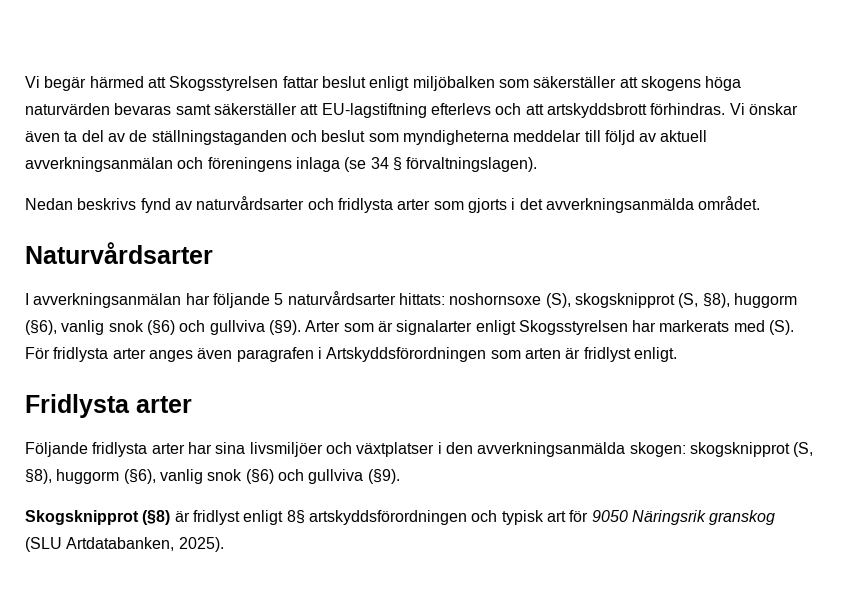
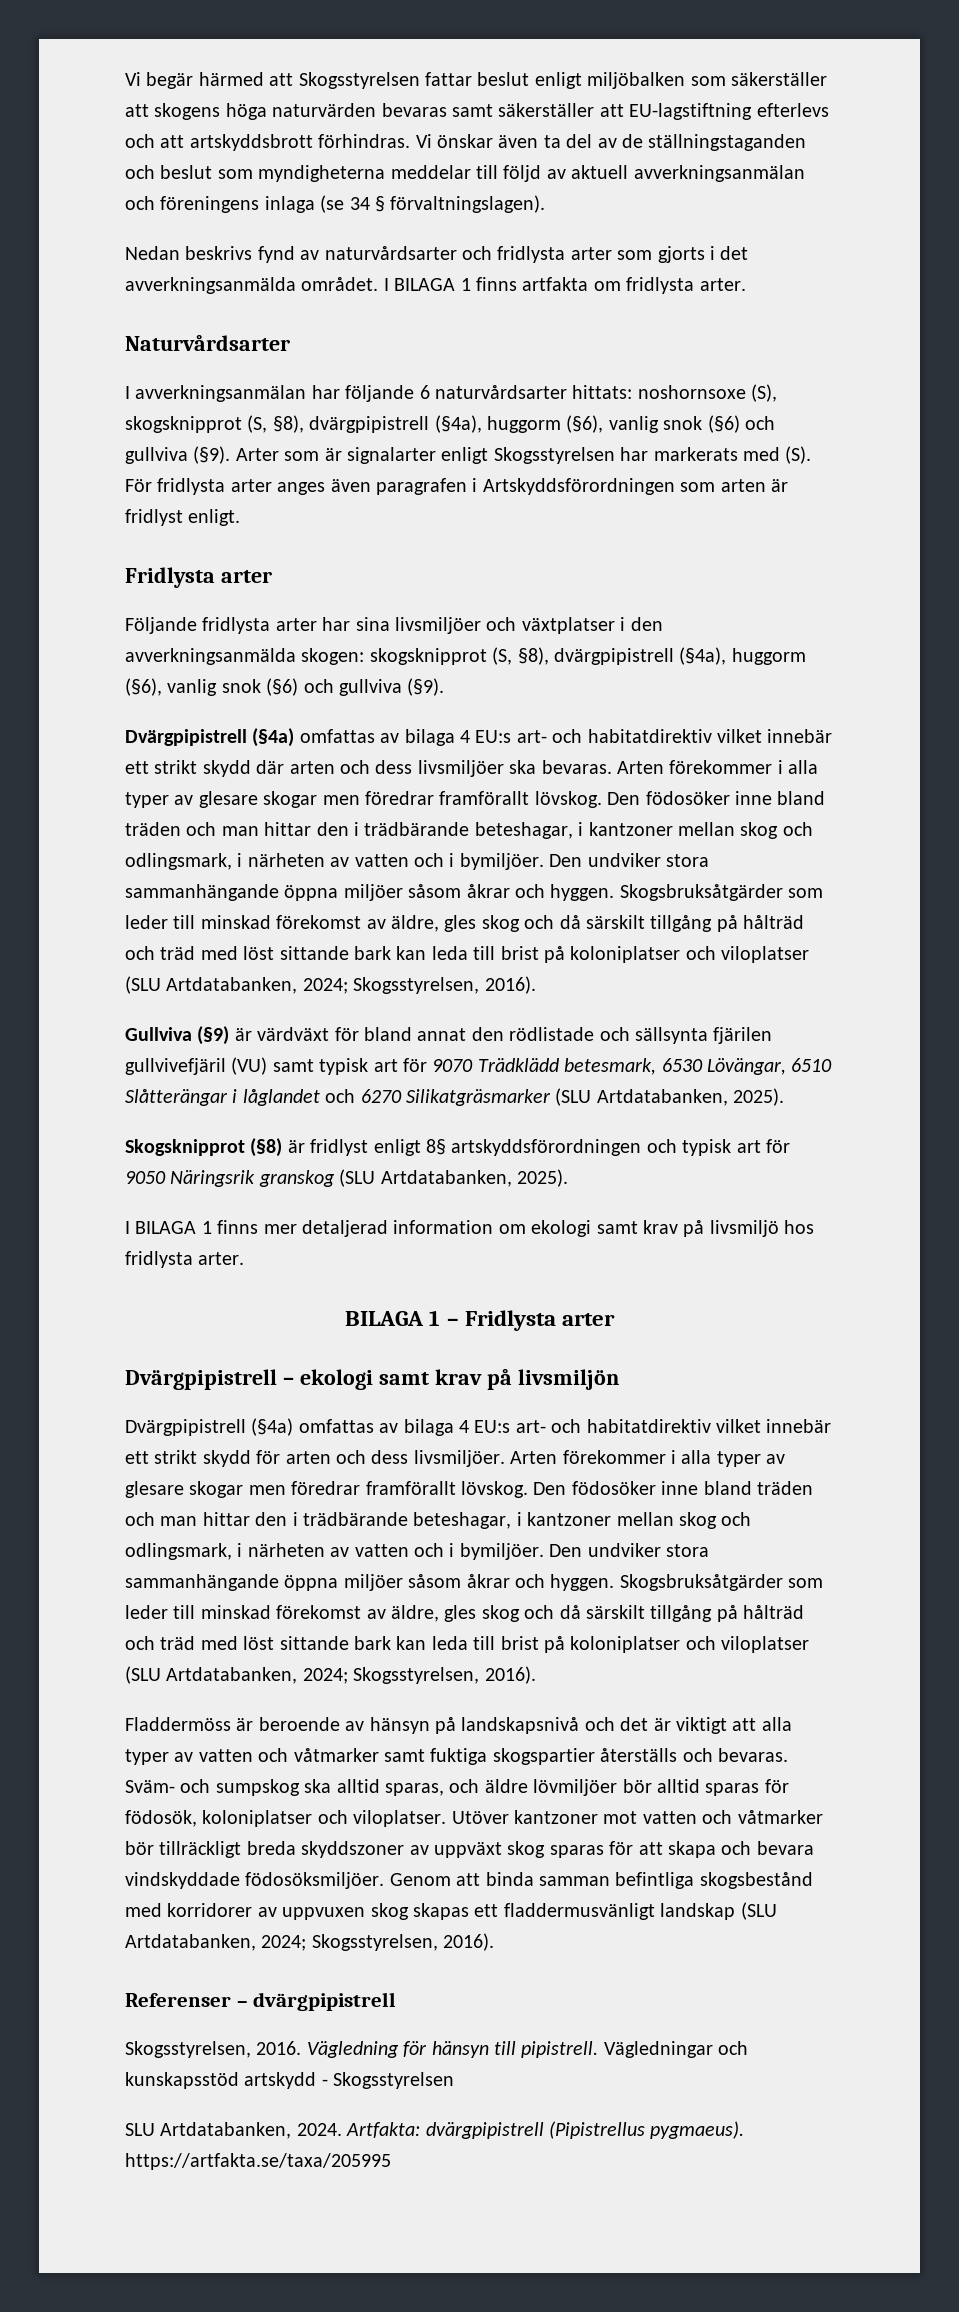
(761, 203) none -> [383,277,746,294] I BILAGA 1 finns artfakta om fridlysta arter.
[274,293,284,305] 5 -> [419,385,430,399] 6
(730, 300) none -> [309,415,482,433] dvärgpipistrell (§4a),
[56,469,400,484] huggorm (§6), vanlig snok (§6) och gullviva (§9). -> [554,647,806,665] [125,678,445,696] [125,728,833,747] [125,760,819,777] [125,791,826,808] [125,822,813,839] [125,853,709,870] [125,884,824,901] [125,915,805,932] [125,946,810,963] [125,976,536,994] [125,1026,773,1045] [125,1057,833,1075] [125,1088,785,1106] dvärgpipistrell (§4a), huggorm (§6), vanlig snok (§6) och gullviva (§9). // Dvärgpipistrell (§4a) omfattas av bilaga 4 EU:s art- och habitatdirektiv vilket innebär ett strikt skydd där arten och dess livsmiljöer ska bevaras. Arten förekommer i alla typer av glesare skogar men föredrar framförallt lövskog. Den födosöker inne bland träden och man hittar den i trädbärande beteshagar, i kantzoner mellan skog och odlingsmark, i närheten av vatten och i bymiljöer. Den undviker stora sammanhängande öppna miljöer såsom åkrar och hyggen. Skogsbruksåtgärder som leder till minskad förekomst av äldre, gles skog och då särskilt tillgång på hålträd och träd med löst sittande bark kan leda till brist på koloniplatser och viloplatser (SLU Artdatabanken, 2024; Skogsstyrelsen, 2016). // Gullviva (§9) är värdväxt för bland annat den rödlistade och sällsynta fjärilen gullvivefjäril (VU) samt typisk art för 9070 Trädklädd betesmark, 6530 Lövängar, 6510 Slåtterängar i låglandet och 6270 Silikatgräsmarker (SLU Artdatabanken, 2025).
(224, 544) none -> [125,1220,815,1237] [125,1251,245,1268] [345,1310,615,1331] [125,1368,619,1390] [125,1418,832,1436] [125,1450,786,1467] [125,1481,813,1498] [125,1512,752,1529] [125,1543,709,1560] [125,1574,824,1591] [125,1605,805,1622] [125,1636,810,1653] [125,1666,536,1684] [125,1717,792,1734] [125,1748,788,1765] [125,1779,789,1796] [125,1810,823,1827] [125,1841,814,1858] [125,1872,813,1889] [125,1902,777,1920] [125,1933,495,1951] [125,1992,397,2011] [125,2041,749,2058] [125,2072,455,2089] [125,2121,745,2139] [125,2153,391,2170] // I BILAGA 1 finns mer detaljerad information om ekologi samt krav på livsmiljö hos fridlysta arter. // BILAGA 1 – Fridlysta arter // Dvärgpipistrell – ekologi samt krav på livsmiljön // Dvärgpipistrell (§4a) omfattas av bilaga 4 EU:s art- och habitatdirektiv vilket innebär ett strikt skydd för arten och dess livsmiljöer. Arten förekommer i alla typer av glesare skogar men föredrar framförallt lövskog. Den födosöker inne bland träden och man hittar den i trädbärande beteshagar, i kantzoner mellan skog och odlingsmark, i närheten av vatten och i bymiljöer. Den undviker stora sammanhängande öppna miljöer såsom åkrar och hyggen. Skogsbruksåtgärder som leder till minskad förekomst av äldre, gles skog och då särskilt tillgång på hålträd och träd med löst sittande bark kan leda till brist på koloniplatser och viloplatser (SLU Artdatabanken, 2024; Skogsstyrelsen, 2016). // Fladdermöss är beroende av hänsyn på landskapsnivå och det är viktigt att alla typer av vatten och våtmarker samt fuktiga skogspartier återställs och bevaras. Sväm- och sumpskog ska alltid sparas, och äldre lövmiljöer bör alltid sparas för födosök, koloniplatser och viloplatser. Utöver kantzoner mot vatten och våtmarker bör tillräckligt breda skyddszoner av uppväxt skog sparas för att skapa och bevara vindskyddade födosöksmiljöer. Genom att binda samman befintliga skogsbestånd med korridorer av uppvuxen skog skapas ett fladdermusvänligt landskap (SLU Artdatabanken, 2024; Skogsstyrelsen, 2016). // Referenser – dvärgpipistrell // Skogsstyrelsen, 2016. Vägledning för hänsyn till pipistrell. Vägledningar och kunskapsstöd artskydd - Skogsstyrelsen // SLU Artdatabanken, 2024. Artfakta: dvärgpipistrell (Pipistrellus pygmaeus). https://artfakta.se/taxa/205995

